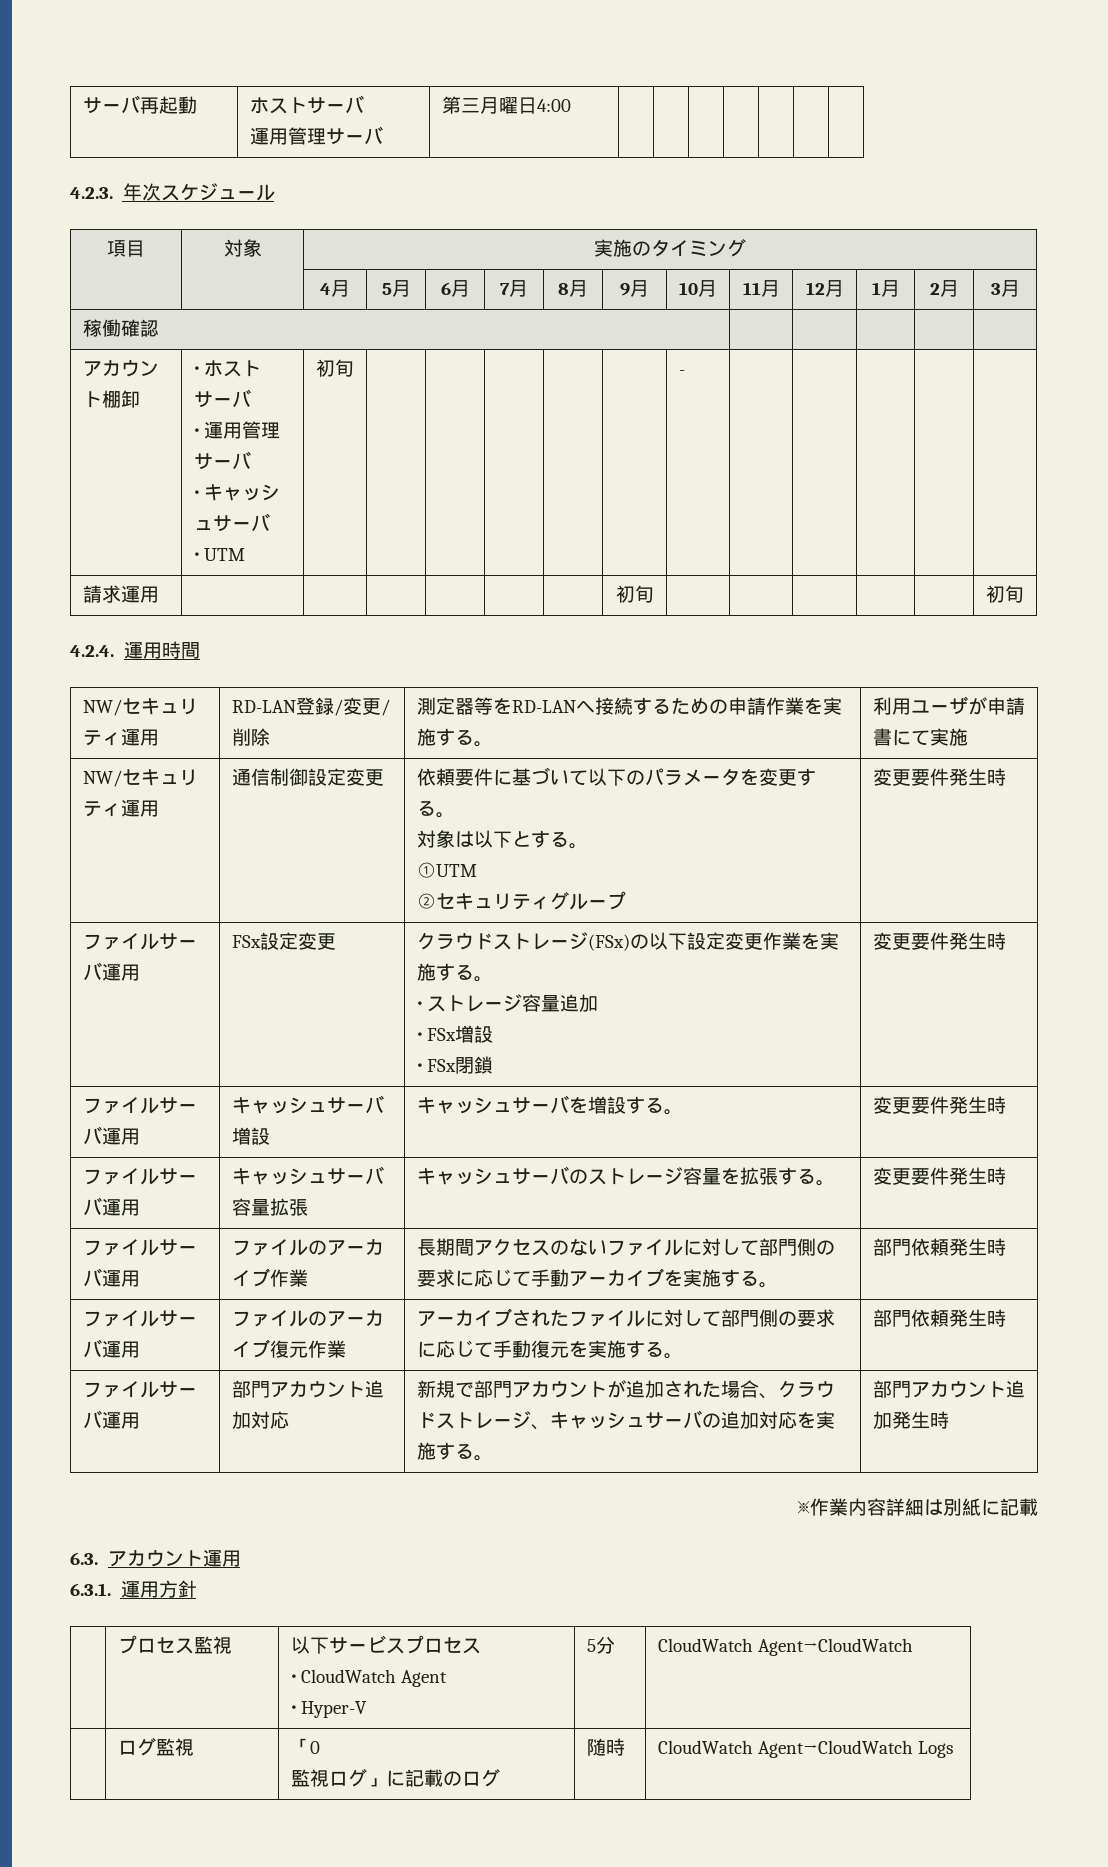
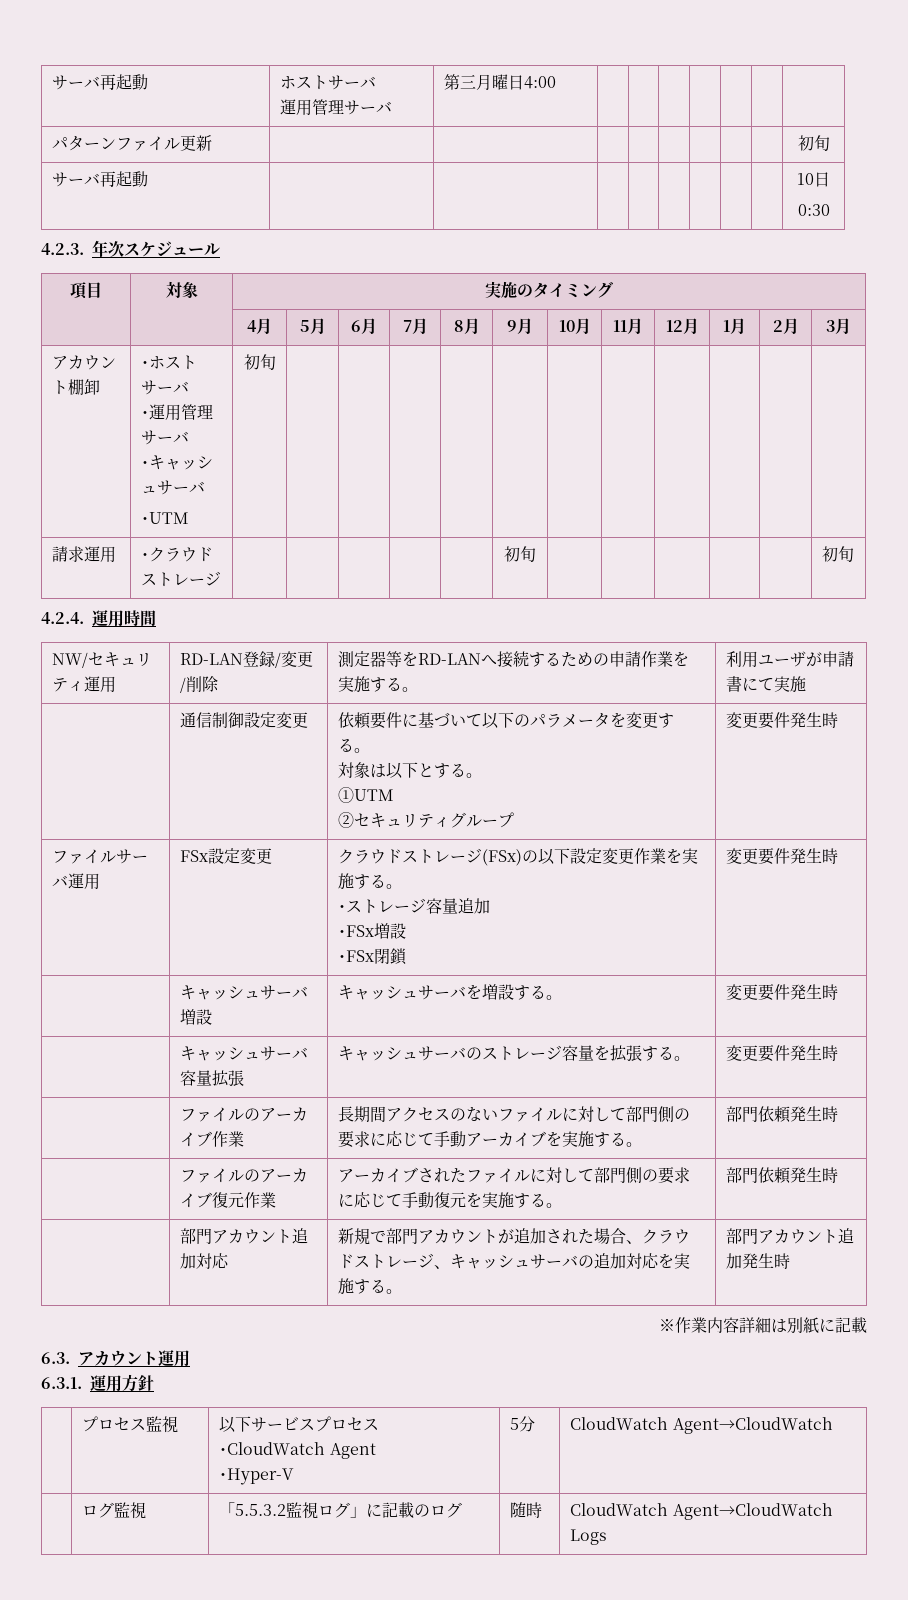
(571, 105) none -> [52,135,213,151] [797,135,830,151] [52,171,149,187] [797,172,830,187] [797,204,830,216] // パターンファイル更新 | | | | | | | | | 初旬 // サーバ再起動 | | | | | | | | | 10日 // 0:30
[82,319,159,337] // 稼働確認 | | | | | -> (851, 326) none
[678,370,685,375] - -> (276, 362) none
(159, 594) none -> [141,547,214,562] [141,571,222,587] ･クラウドストレージ
[82,769,198,787] [82,800,159,817] NW/セキュリティ運用 -> (807, 684) none
[82,1097,197,1114] [82,1126,140,1145] ファイルサーバ運用 -> (839, 856) none
[82,1168,197,1185] [82,1197,140,1216] ファイルサーバ運用 -> (839, 992) none
[82,1239,197,1256] [82,1268,140,1287] ファイルサーバ運用 -> (839, 1053) none
[82,1310,197,1327] [82,1339,140,1358] ファイルサーバ運用 -> (839, 1114) none
[82,1381,197,1398] [82,1410,140,1429] ファイルサーバ運用 -> (839, 1175) none
[309,1741,320,1754] 0 // -> [235,1504,287,1516] 5.5.3.2

